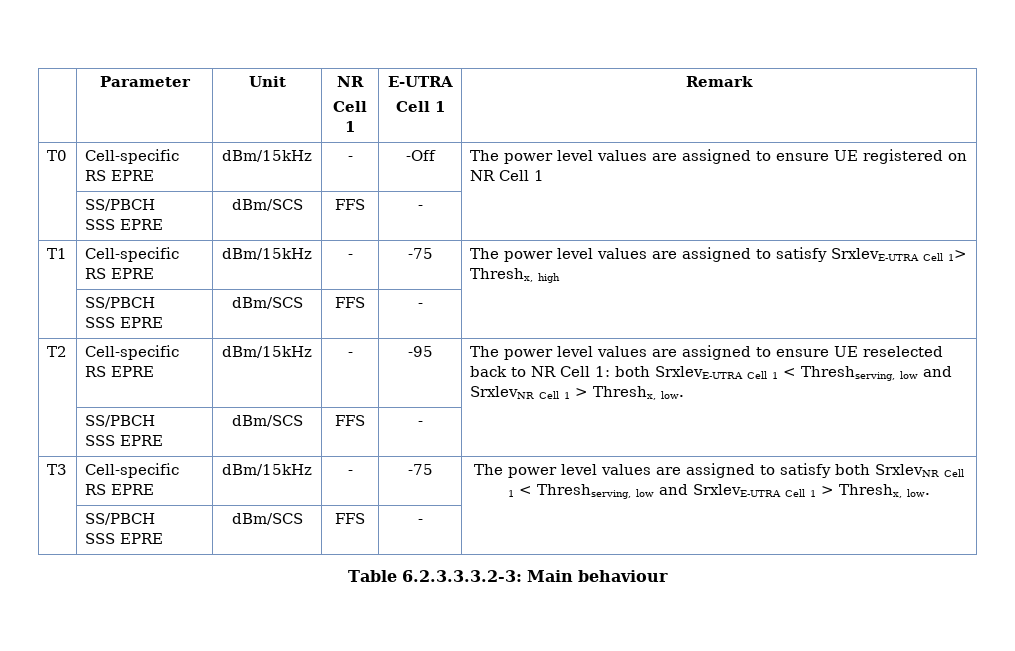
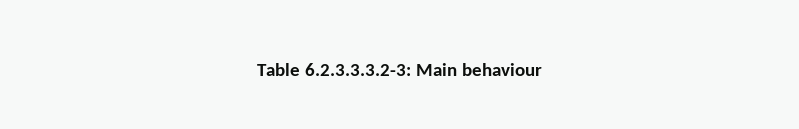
[99,76,191,87] [248,76,286,87] [337,76,364,87] [333,101,367,112] [345,121,355,132] [387,76,453,87] [395,101,445,112] [686,76,753,87] [46,150,67,161] [84,149,179,164] [84,170,154,181] [222,150,312,162] [347,156,353,161] [405,150,436,161] [469,149,967,164] [469,170,544,181] [84,199,155,211] [84,219,163,230] [231,199,303,211] [335,199,365,210] [417,205,423,210] [46,248,67,259] [84,247,179,262] [84,268,154,279] [222,248,312,260] [347,254,353,259] [407,248,433,259] [469,247,967,262] [469,268,560,283] [84,297,155,309] [84,317,163,328] [231,297,303,309] [335,297,365,308] [417,303,423,308] [46,346,67,357] [84,345,179,360] [84,366,154,377] [222,346,312,358] [347,352,353,357] [407,346,433,357] [469,345,943,360] [469,366,952,381] [469,386,684,400] [84,415,155,427] [84,435,163,446] [231,415,303,427] [335,415,365,426] [417,421,423,426] [46,464,67,475] [84,463,179,478] [84,484,154,495] [222,464,312,476] [347,470,353,475] [407,464,433,475] [473,463,964,478] [507,484,930,499] [84,513,155,525] [84,533,163,544] [231,513,303,525] [335,513,365,524] [417,519,423,524] | Parameter | Unit | NR // Cell 1 | E-UTRA // Cell 1 | Remark // T0 | Cell-specific RS EPRE | dBm/15kHz | - | -Off | The power level values are assigned to ensure UE registered on NR Cell 1 // | SS/PBCH // SSS EPRE | dBm/SCS | FFS | - | // T1 | Cell-specific RS EPRE | dBm/15kHz | - | -75 | The power level values are assigned to satisfy SrxlevE-UTRA Cell 1> Threshx, high // | SS/PBCH // SSS EPRE | dBm/SCS | FFS | - | // T2 | Cell-specific RS EPRE | dBm/15kHz | - | -95 | The power level values are assigned to ensure UE reselected back to NR Cell 1: both SrxlevE-UTRA Cell 1 < Threshserving, low and SrxlevNR Cell 1 > Threshx, low. // | SS/PBCH // SSS EPRE | dBm/SCS | FFS | - | // T3 | Cell-specific RS EPRE | dBm/15kHz | - | -75 | The power level values are assigned to satisfy both SrxlevNR Cell 1 < Threshserving, low and SrxlevE-UTRA Cell 1 > Threshx, low. // | SS/PBCH // SSS EPRE | dBm/SCS | FFS | - | // -> (257, 69) none

